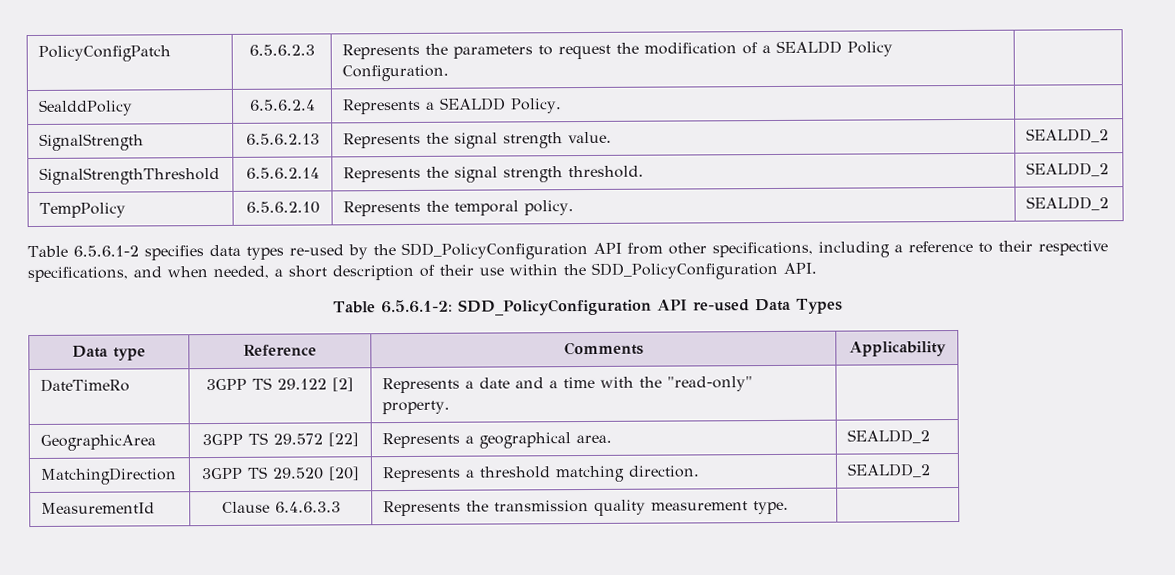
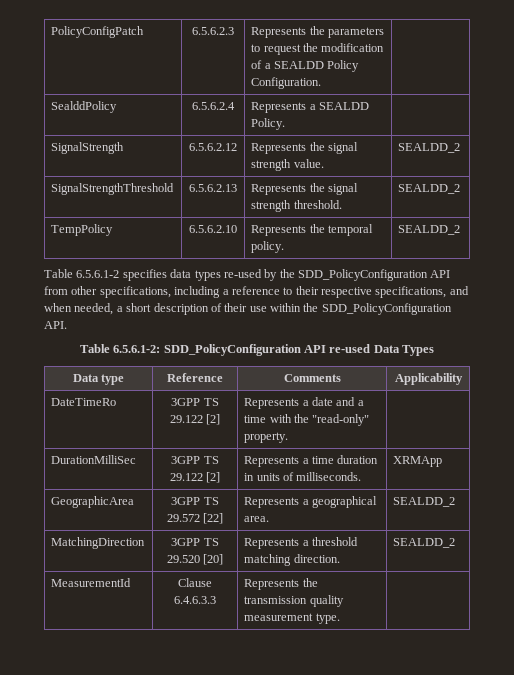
[245,133,320,145] 6.5.6.2.13 -> [189,143,237,151] 6.5.6.2.12
[245,167,320,179] 6.5.6.2.14 -> [189,184,237,192] 6.5.6.2.13
(451, 407) none -> [51,455,137,464] [171,456,219,464] [169,472,221,483] [244,455,379,467] [244,472,362,481] [393,456,443,467] // DurationMilliSec | 3GPP TS 29.122 [2] | Represents a time duration in units of milliseconds. | XRMApp

